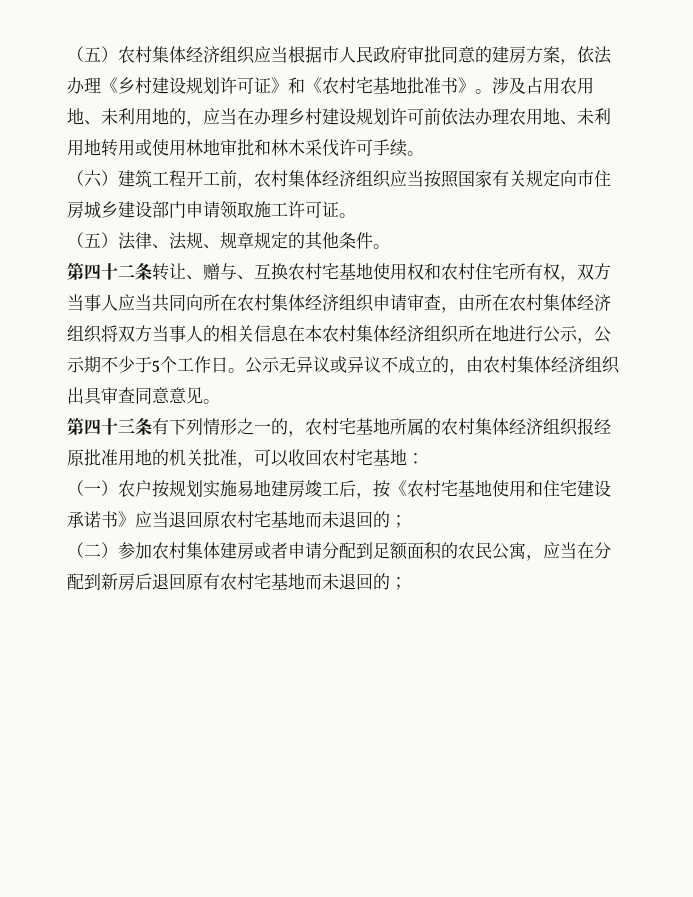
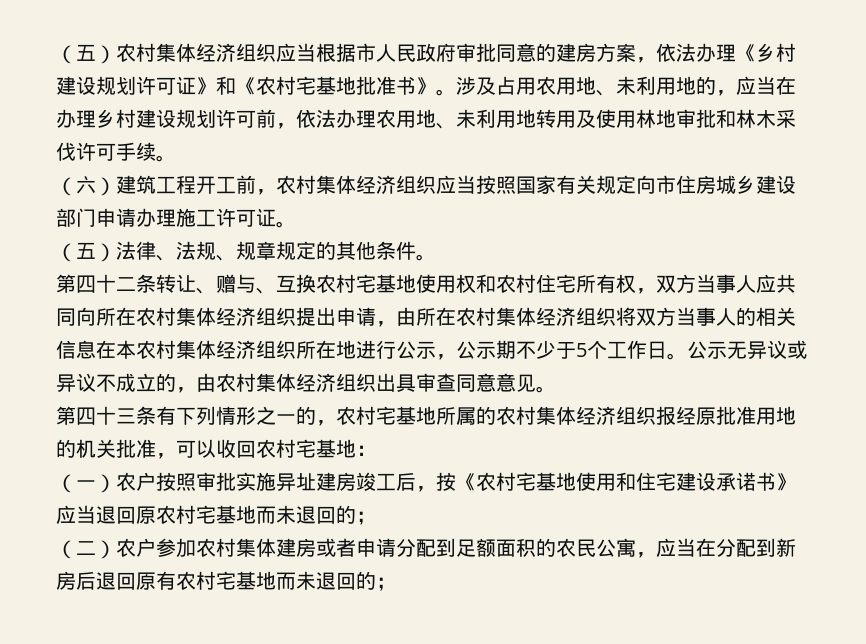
(441, 116) none -> [276,123,296,129] ，
[135,139,152,156] 或 -> [576,110,596,128] 及
[220,201,254,219] 领取 -> [136,208,176,227] 办理
[135,294,152,311] 当 -> (776, 283) none
[373,294,441,311] 申请审查 -> [296,307,376,326] 提出申请
[169,480,271,498] 规划实施易地 -> [176,472,316,491] 照审批实施异址
(118, 550) none -> [116,538,156,557] 农户

